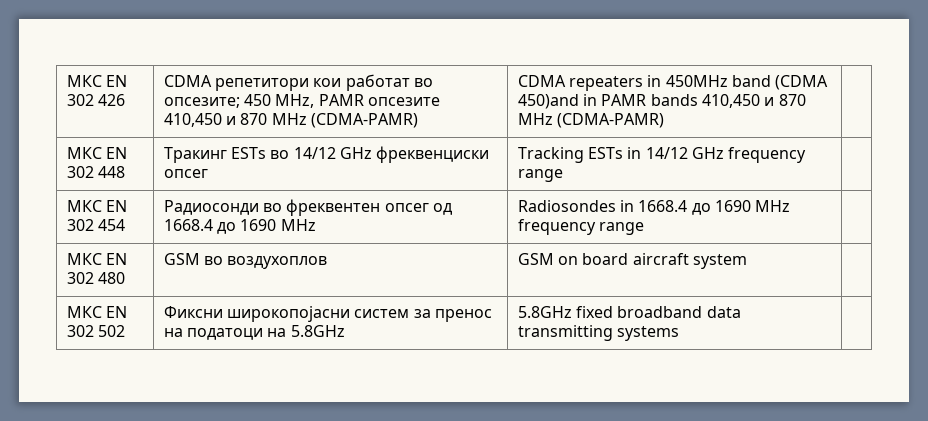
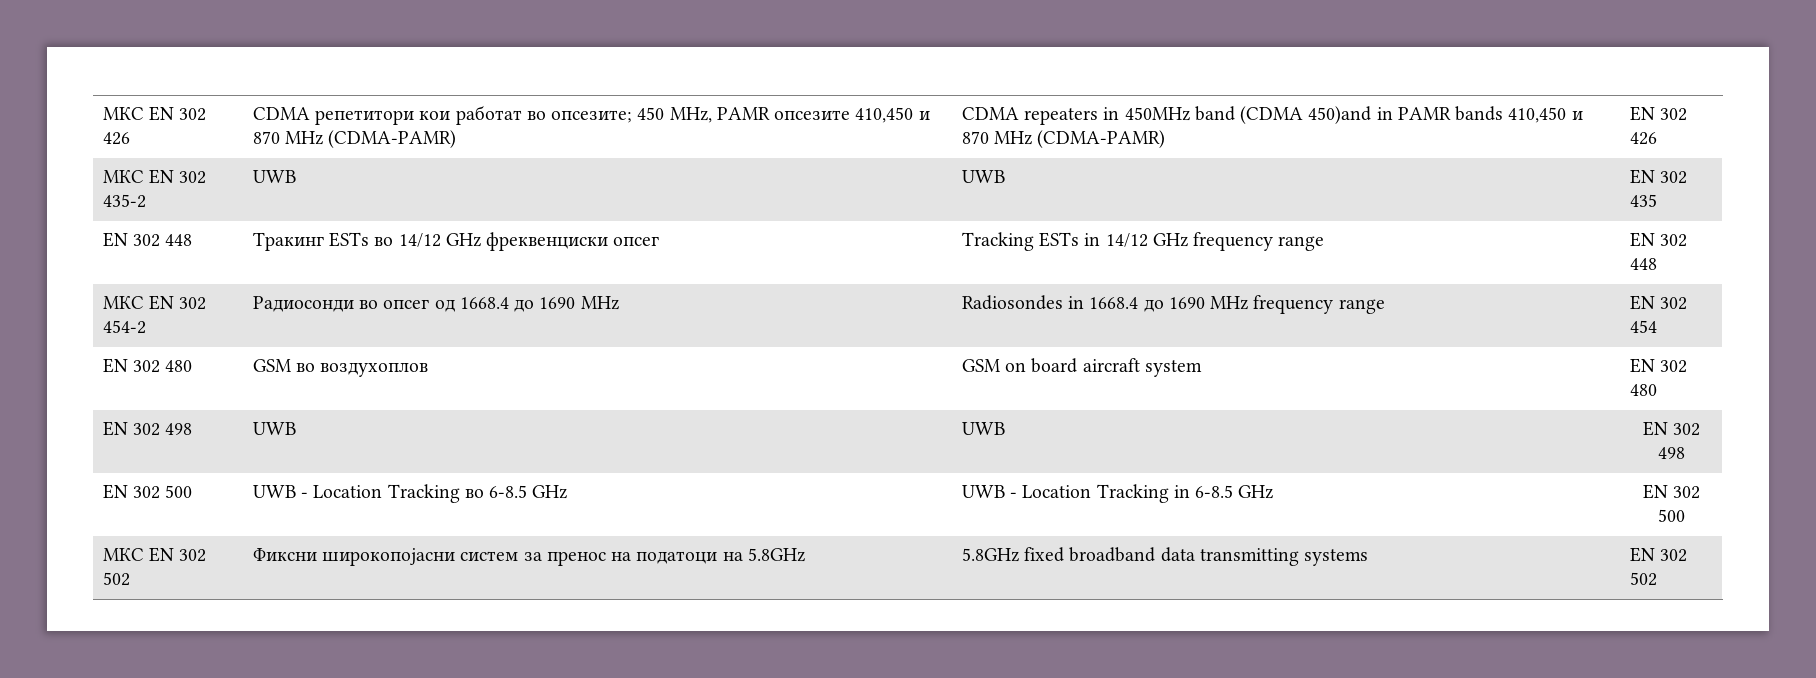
[66,147,128,159] [66,166,94,178] // МКС EN 302 -> [1629,106,1687,121] [1629,132,1657,145] [102,169,207,184] [102,194,146,208] [252,170,296,183] [961,170,1005,183] [1629,169,1687,184] [1629,194,1657,207] [102,232,160,247] EN 302 426 // МКС EN 302 435-2 | UWB | UWB | EN 302 435 // EN 302
[66,200,128,212] [66,219,126,231] // МКС EN 302 454 -> [1629,232,1687,247] [1629,258,1657,270] [102,295,207,310] [102,320,146,334] EN 302 448 // МКС EN 302 454-2
[286,199,381,216] фреквентен -> (378, 304) none
[66,253,102,265] // МКС -> [1629,295,1687,310] [1629,320,1657,333] EN 302 454 //
(748, 261) none -> [1629,358,1687,373] [1629,384,1657,396] [102,421,193,436] [252,422,296,435] [961,422,1005,435] [1642,421,1701,436] [1658,447,1685,459] [102,484,193,499] [252,484,568,503] [961,484,1274,503] [1642,484,1701,499] [1658,509,1685,522] EN 302 480 // EN 302 498 | UWB | UWB | EN 302 498 // EN 302 500 | UWB - Location Tracking во 6-8.5 GHz | UWB - Location Tracking in 6-8.5 GHz | EN 302 500
(680, 333) none -> [1629,547,1687,562] [1629,572,1657,586] EN 302 502

